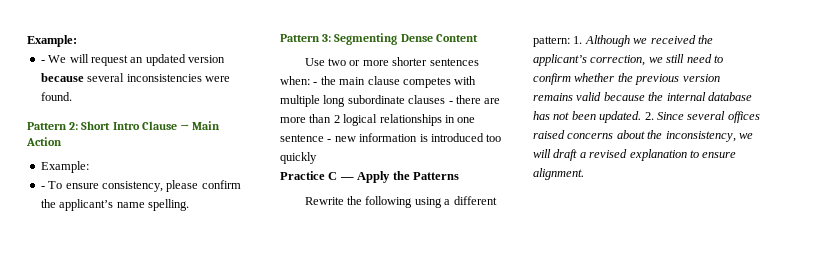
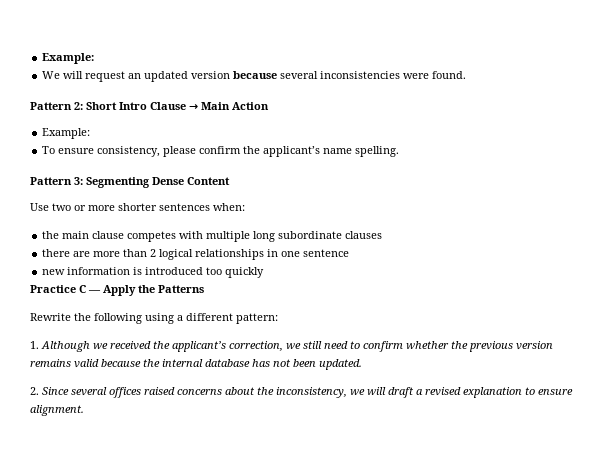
[27,35,77,47] [40,60,45,63] Example: // - -> [42,53,95,64] Example: //
[40,186,45,189] - -> (91, 133) none
[313,82,318,85] - -> (245, 207) //
[448,101,453,104] - -> (383, 235) //
[327,139,332,142] - -> (350, 253) //
(570, 41) none -> (278, 318) //
(642, 117) none -> (362, 364) //

